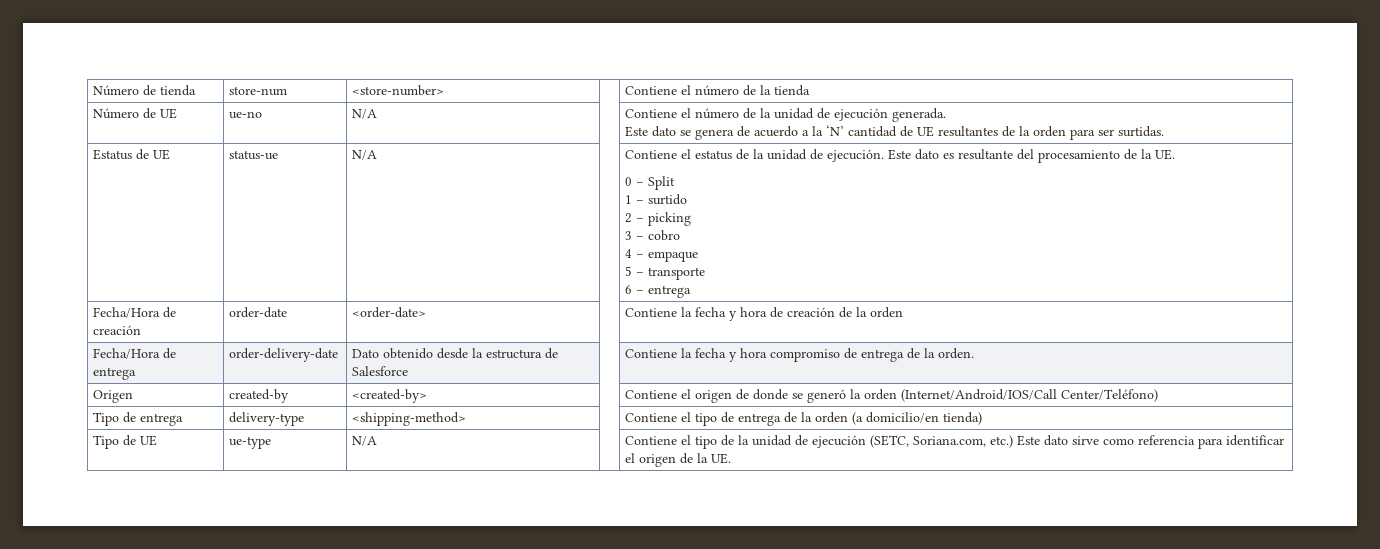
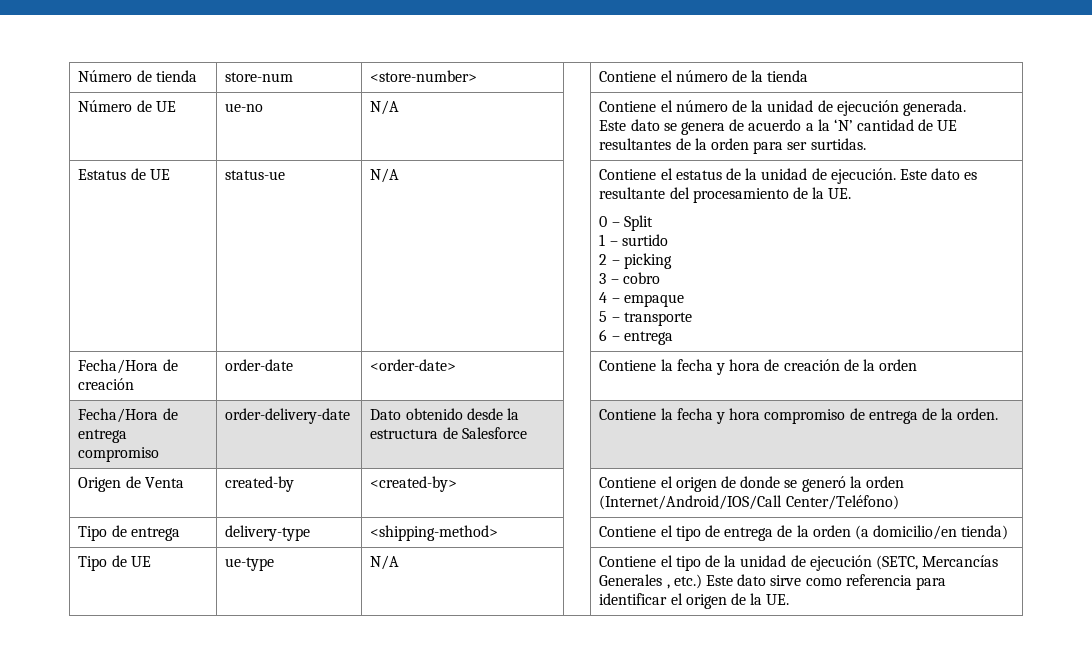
(137, 373) none -> [78,447,160,462] compromiso
(134, 396) none -> [125,476,184,488] de Venta
[913,436,987,447] Soriana.com, -> [922,555,999,567] [599,574,670,589] Mercancías Generales ,

